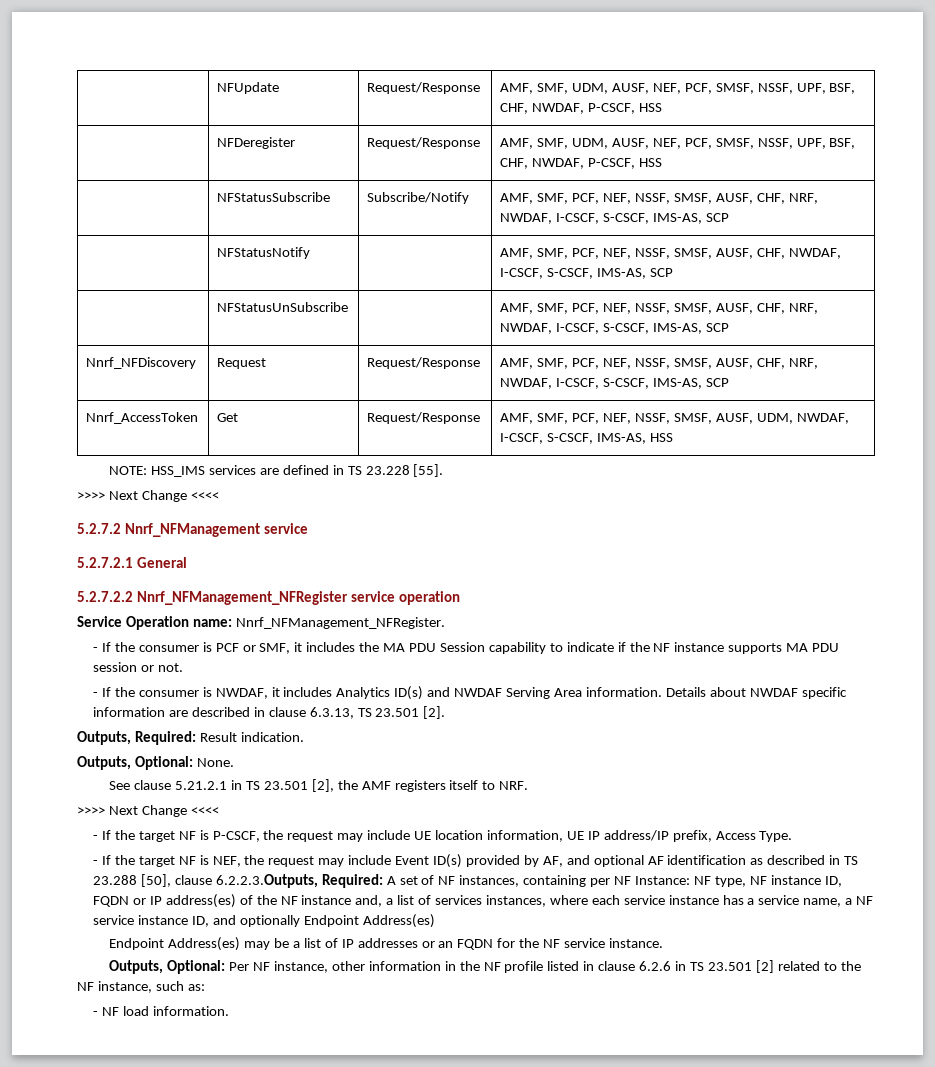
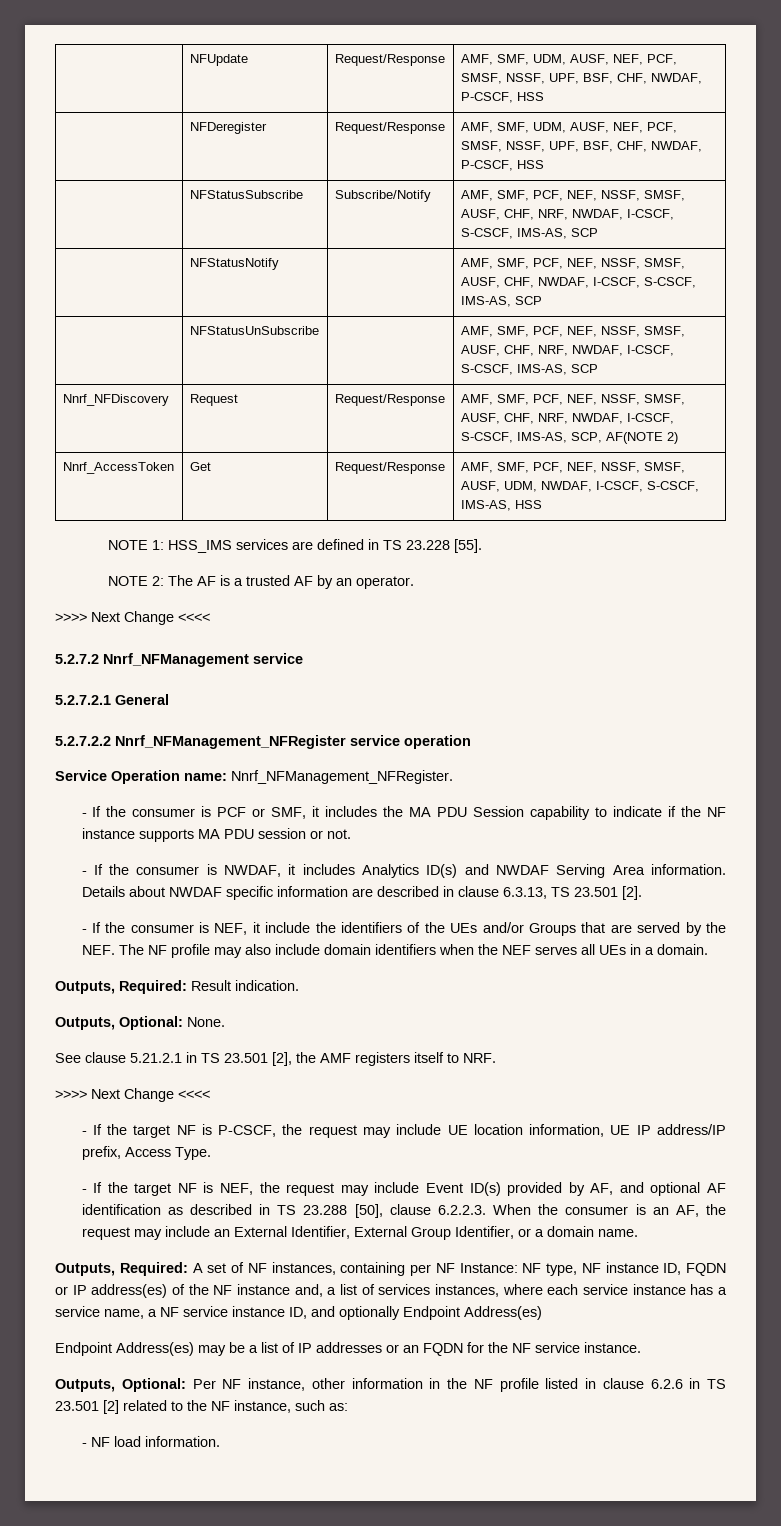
[705,378,729,387] SCP -> [570,432,678,444] SCP, AF(NOTE 2)
[109,466,148,475] NOTE: -> [108,540,165,550] NOTE 1:
(444, 470) none -> [108,575,415,589] // NOTE 2: The AF is a trusted AF by an operator.
(446, 712) none -> [81,922,727,936] [81,944,708,958] // - If the consumer is NEF, it include the identifiers of the UEs and/or Groups that are served by the NEF. The NF profile may also include domain identifiers when the NEF serves all UEs in a domain.
[215,874,318,888] 6.2.2.3.Outputs, -> [437,1204,726,1217] [81,1226,638,1240] [55,1263,115,1276] 6.2.2.3. When the consumer is an AF, the request may include an External Identifier, External Group Identifier, or a domain name. // Outputs,

